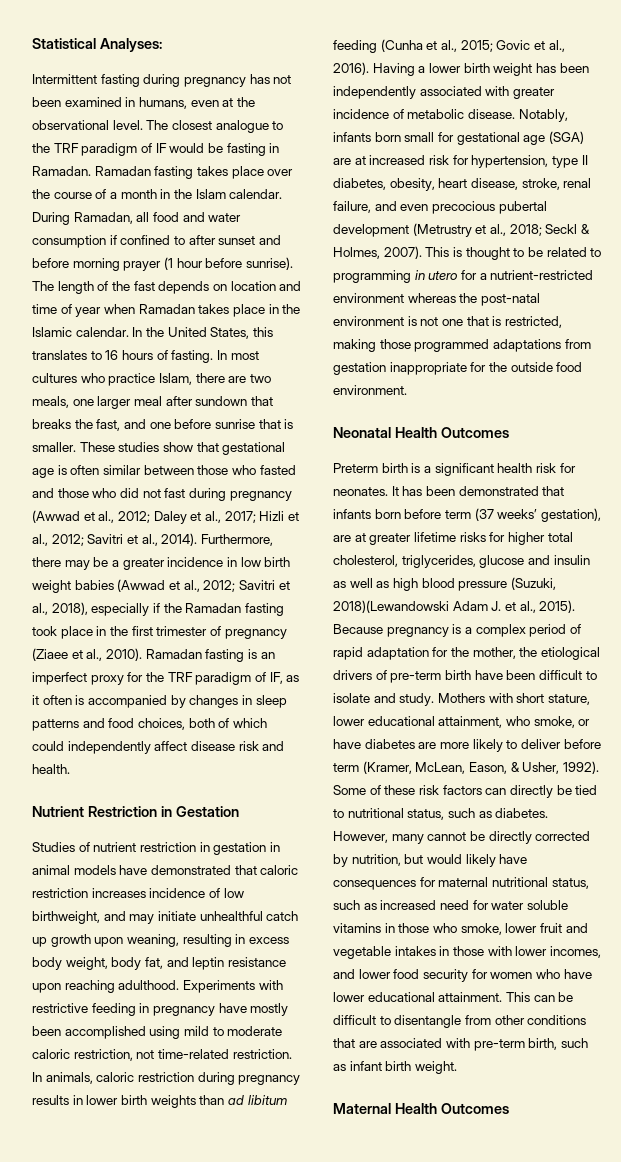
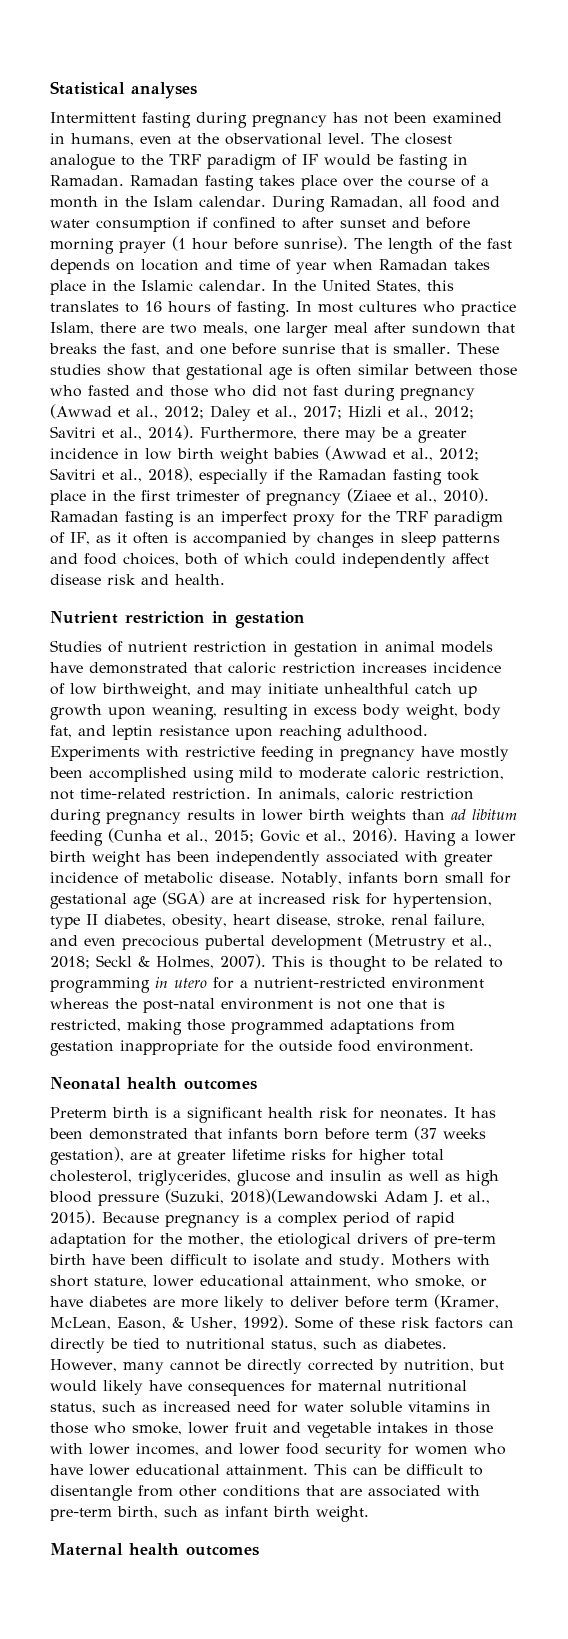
[99,38,162,52] Analyses: -> [131,82,197,99] analyses
[87,806,239,817] Restriction in Gestation -> [125,611,305,628] restriction in gestation
[394,427,509,438] Health Outcomes -> [127,1077,257,1090] health outcomes
[497,509,538,519] weeks’ -> [443,1128,486,1139] weeks
[394,1103,509,1114] Health Outcomes -> [129,1543,259,1556] health outcomes

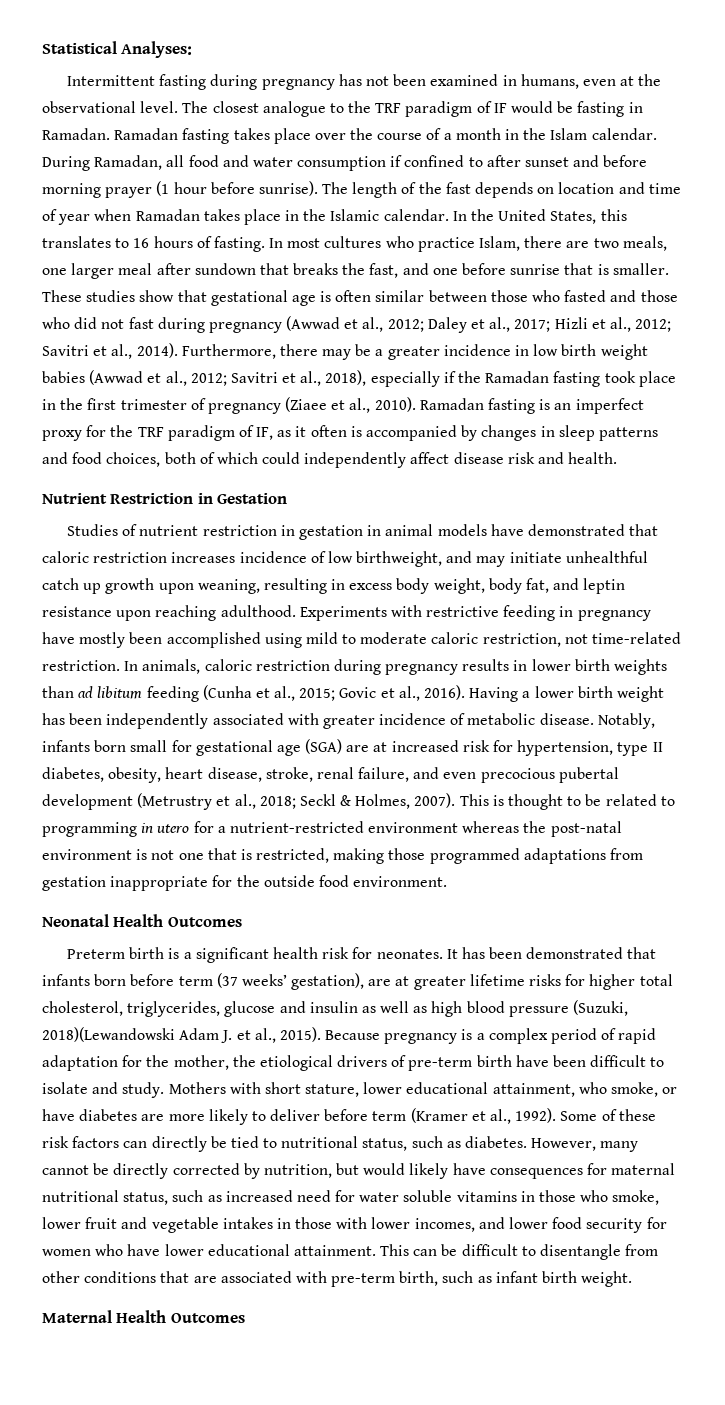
[131,82,197,99] analyses -> [121,41,193,58] Analyses:
[125,611,305,628] restriction in gestation -> [110,493,288,504] Restriction in Gestation
[127,1077,257,1090] health outcomes -> [113,914,242,927] Health Outcomes
[443,1128,486,1139] weeks -> [241,974,287,986] weeks’
[434,1294,499,1309] [50,1317,237,1330] (Kramer, McLean, Eason, & Usher, -> [410,1108,512,1124] (Kramer et al.,
[129,1543,259,1556] health outcomes -> [116,1310,245,1323] Health Outcomes

